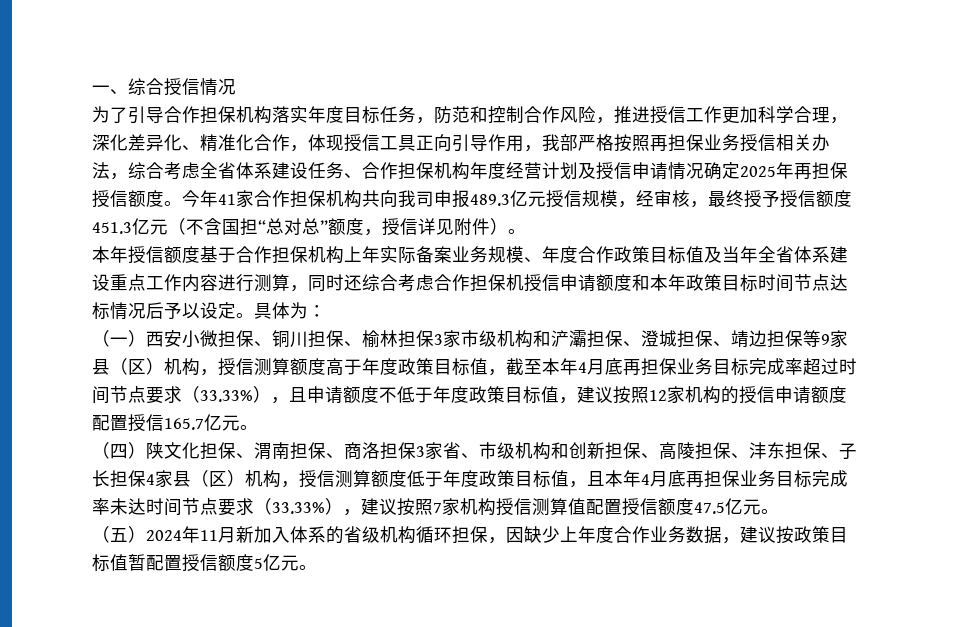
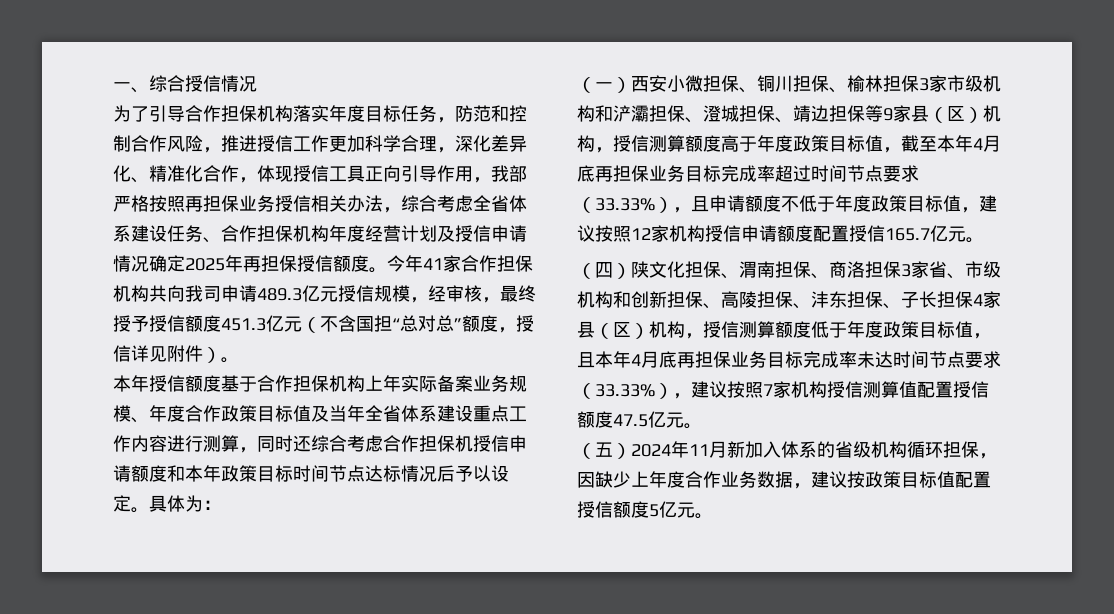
[452,190,470,208] 报 -> [239,285,257,302] 请
[721,386,739,404] 的 -> (705, 233) none
[128,554,146,571] 暂 -> (955, 479) none

